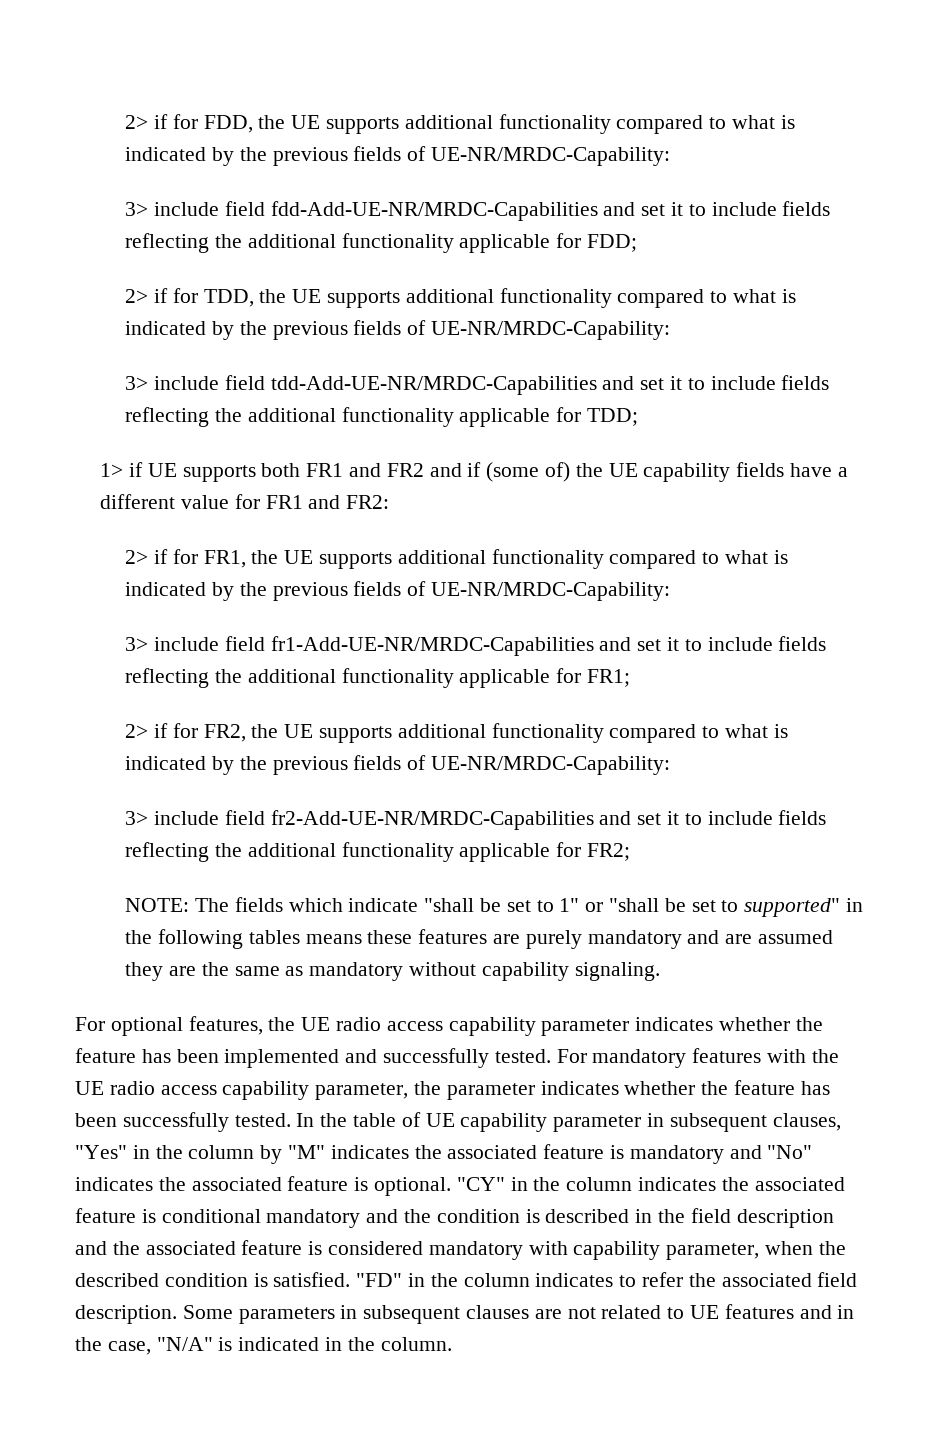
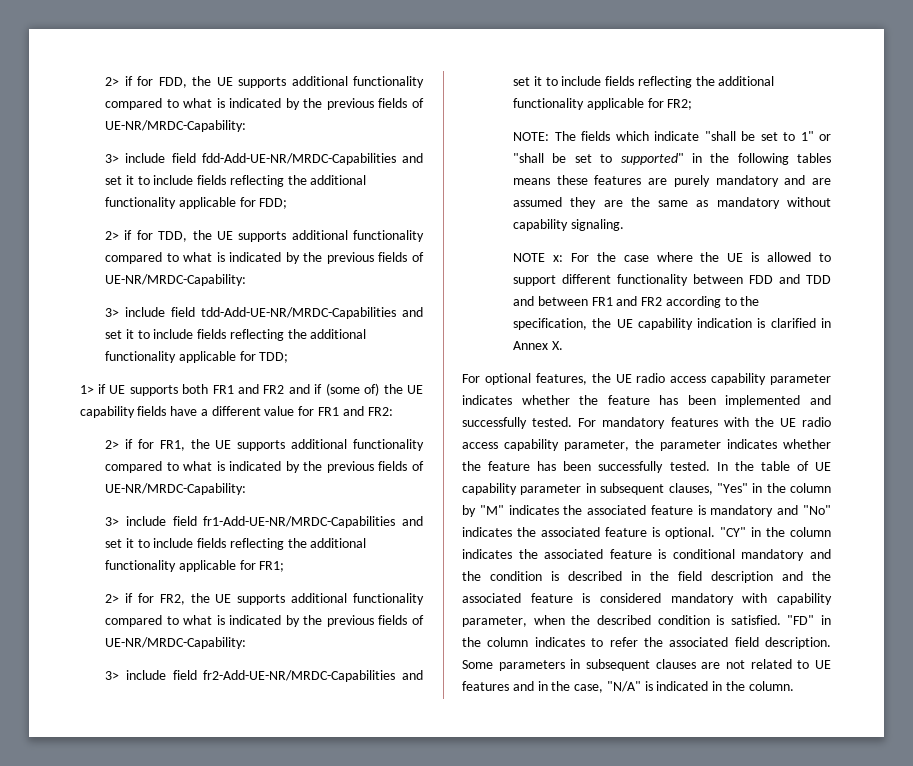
(660, 971) none -> [513,252,831,262] [513,274,831,286] [513,296,760,308] [513,318,832,330] [513,341,563,350] // NOTE x: For the case where the UE is allowed to support different functionality between FDD and TDD and between FR1 and FR2 according to the specification, the UE capability indication is clarified in Annex X.

